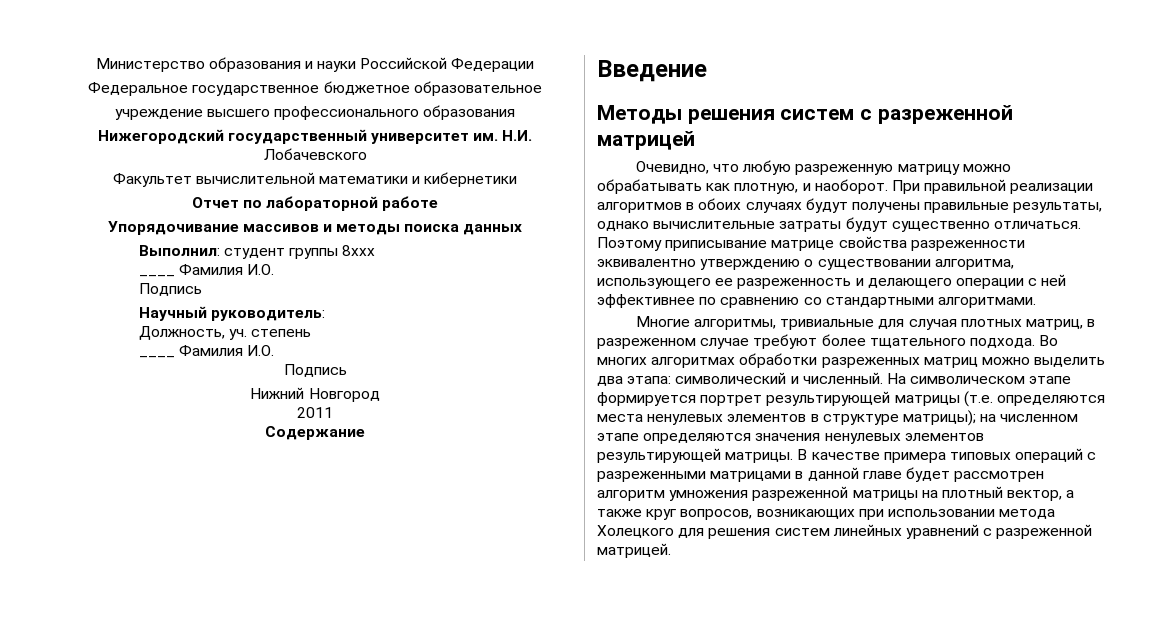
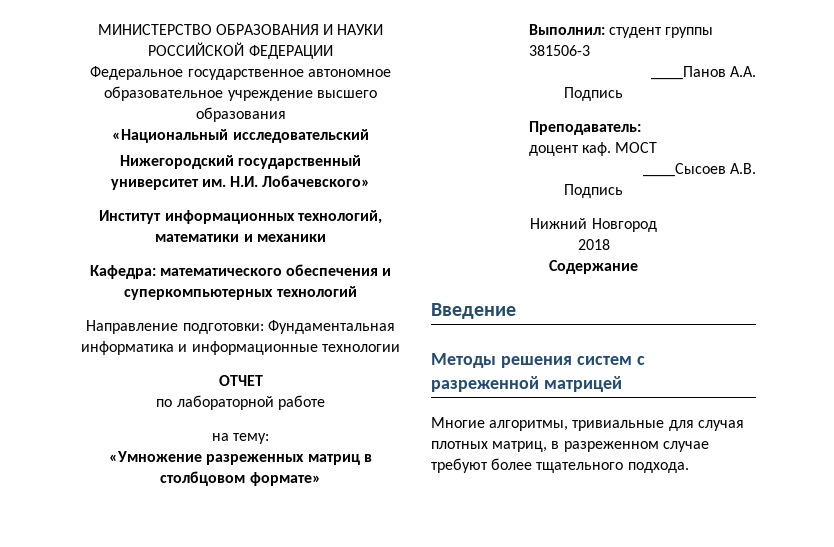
[95,57,535,72] Министерство образования и науки Российской Федерации -> [97,24,384,35] [148,42,333,59] МИНИСТЕРСТВО ОБРАЗОВАНИЯ И НАУКИ РОССИЙСКОЙ ФЕДЕРАЦИИ
[323,81,410,95] бюджетное -> [307,69,391,77] автономное
(542, 88) // -> (224, 93) none
[274,105,516,120] профессионального образования -> [195,107,286,122] [112,129,369,143] образования // «Национальный исследовательский
[263,148,367,160] [112,172,518,187] [191,196,439,211] [107,221,523,235] [138,245,376,259] [138,275,175,277] [178,264,274,275] [138,283,202,296] [138,306,325,321] [138,326,311,340] [138,356,175,358] [178,345,274,356] Лобачевского // Факультет вычислительной математики и кибернетики // Отчет по лабораторной работе // Упорядочивание массивов и методы поиска данных // Выполнил: студент группы 8ххх // ____ Фамилия И.О. // Подпись // Научный руководитель: // Должность, уч. степень // ____ Фамилия И.О. -> [262,175,371,187] [99,210,382,224] [155,234,326,242] [89,264,392,279] [124,286,357,300] [86,320,395,334] [81,341,400,355] [218,375,263,386] [156,395,325,410] [211,433,270,444] [109,451,372,465] [160,471,321,486] [528,24,713,38] [528,45,590,56] [650,66,756,80] [564,87,623,101] [528,121,641,135] [528,142,657,156] [642,163,756,177] Лобачевского» // Институт информационных технологий, математики и механики // Кафедра: математического обеспечения и суперкомпьютерных технологий // Направление подготовки: Фундаментальная информатика и информационные технологии // ОТЧЕТ // по лабораторной работе // на тему: // «Умножение разреженных матриц в столбцовом формате» // Выполнил: студент группы 381506-3 // ____Панов А.А. // Подпись // Преподаватель: // доцент каф. МОСТ // ____Сысоев А.В.
[297,407,333,418] 2011 -> [577,239,610,250] 2018
[635,160,1011,175] [597,179,1094,194] [597,198,1103,213] [597,217,1081,232] [597,236,1025,251] [597,259,1014,270] [597,274,1067,289] [597,294,1036,308] // Очевидно, что любую разреженную матрицу можно обрабатывать как плотную, и наоборот. При правильной реализации алгоритмов в обоих случаях будут получены правильные результаты, однако вычислительные затраты будут существенно отличаться. Поэтому приписывание матрице свойства разреженности эквивалентно утверждению о существовании алгоритма, использующего ее разреженность и делающего операции с ней эффективнее по сравнению со стандартными алгоритмами. -> (622, 384) none
[1039,335,1059,346] [597,353,1106,368] [597,372,1072,386] [597,391,1105,407] [597,410,1079,426] [597,433,984,444] [597,448,1097,463] [597,467,1045,482] [597,486,1075,501] [597,509,1056,520] [597,524,1093,539] [597,543,671,558] Во многих алгоритмах обработки разреженных матриц можно выделить два этапа: символический и численный. На символическом этапе формируется портрет результирующей матрицы (т.е. определяются места ненулевых элементов в структуре матрицы); на численном этапе определяются значения ненулевых элементов результирующей матрицы. В качестве примера типовых операций с разреженными матрицами в данной главе будет рассмотрен алгоритм умножения разреженной матрицы на плотный вектор, а также круг вопросов, возникающих при использовании метода Холецкого для решения систем линейных уравнений с разреженной матрицей. -> (689, 467) none

